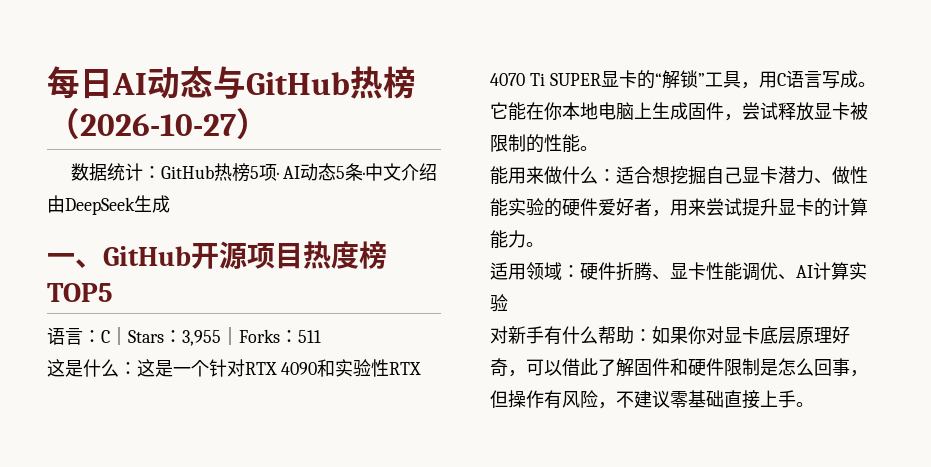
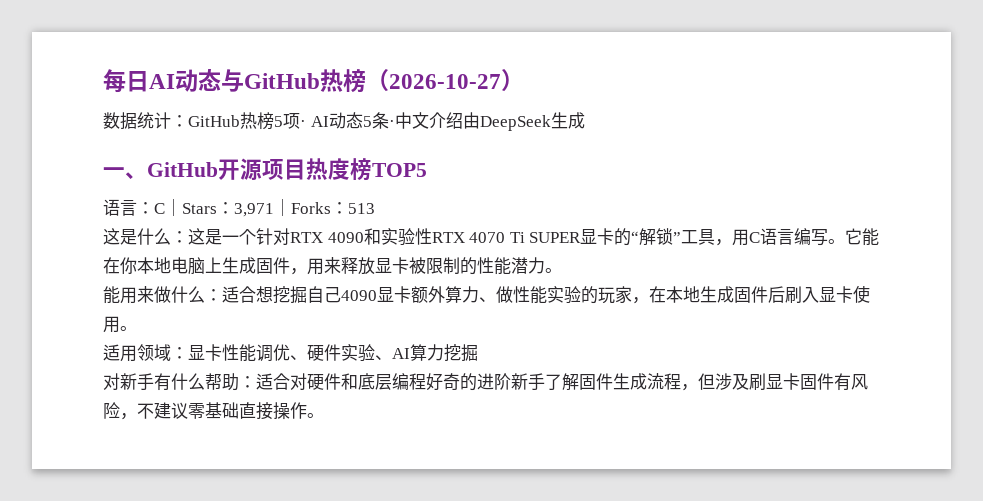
[182,330,221,346] 3,955 -> [234,203,274,217] 3,971
[298,330,321,343] 511 -> [348,203,375,214] 513
[821,70,858,89] 写成 -> [794,228,829,246] 编写
[742,102,778,120] 尝试 -> [307,257,341,275] 用来
(580, 143) none -> [511,257,545,274] 潜力
[742,166,796,184] 显卡潜 -> [341,286,462,303] 4090显卡额外算
[562,198,868,217] [490,230,526,249] 硬件爱好者，用来尝试提升显卡的计算能力 -> [598,285,870,304] [103,316,120,333] 玩家，在本地生成固件后刷入显卡使用
[580,262,670,281] 硬件折腾、 -> (188, 353) none
[796,262,867,280] [490,294,508,312] AI计算实验 -> [307,344,478,362] 硬件实验、AI算力挖掘
[652,326,850,344] [490,358,868,377] [490,390,544,408] 如果你对显卡底层原理好奇，可以借此了解固件和硬件限制是怎么回事，但操作 -> [256,373,834,391] 适合对硬件和底层编程好奇的进阶新手了解固件生成流程，但涉及刷显卡固件
[760,390,796,408] 上手 -> [273,402,307,420] 操作

